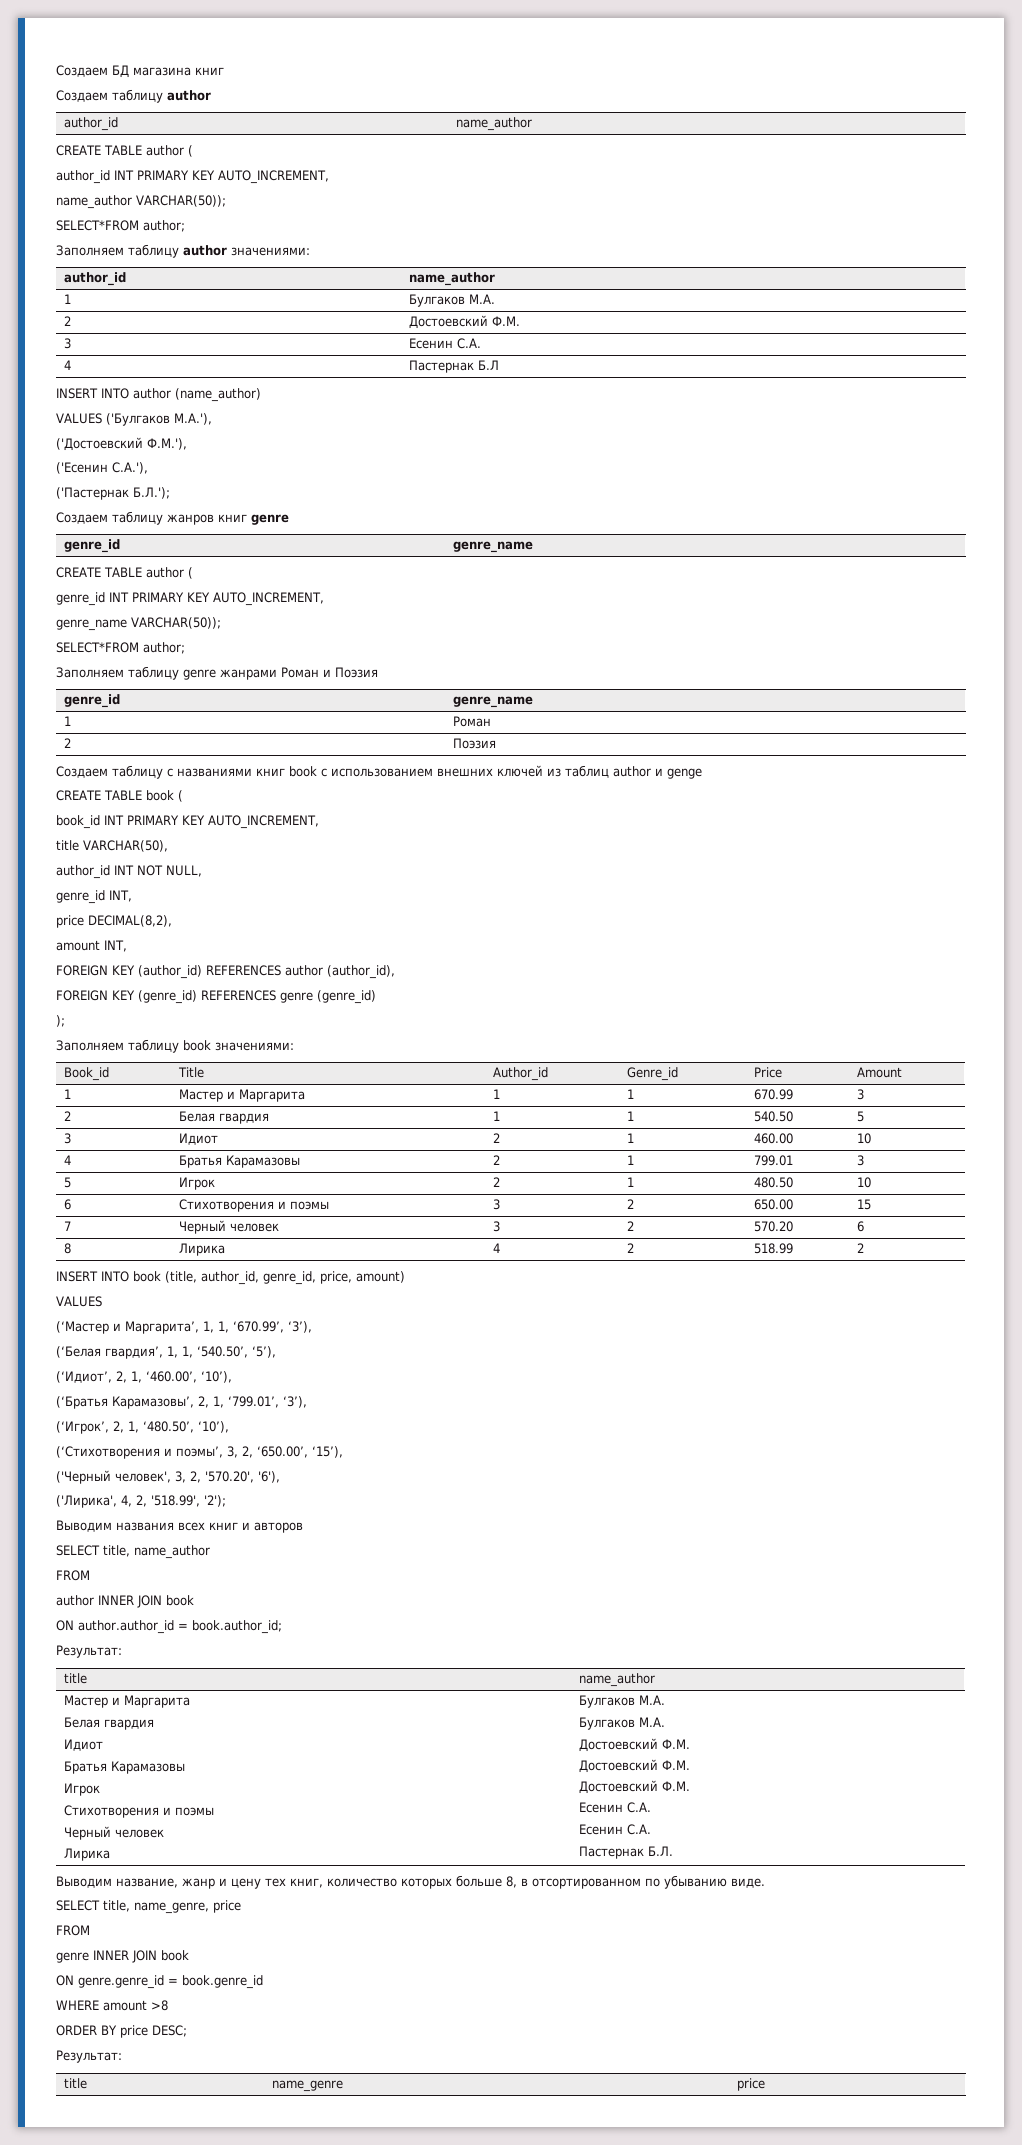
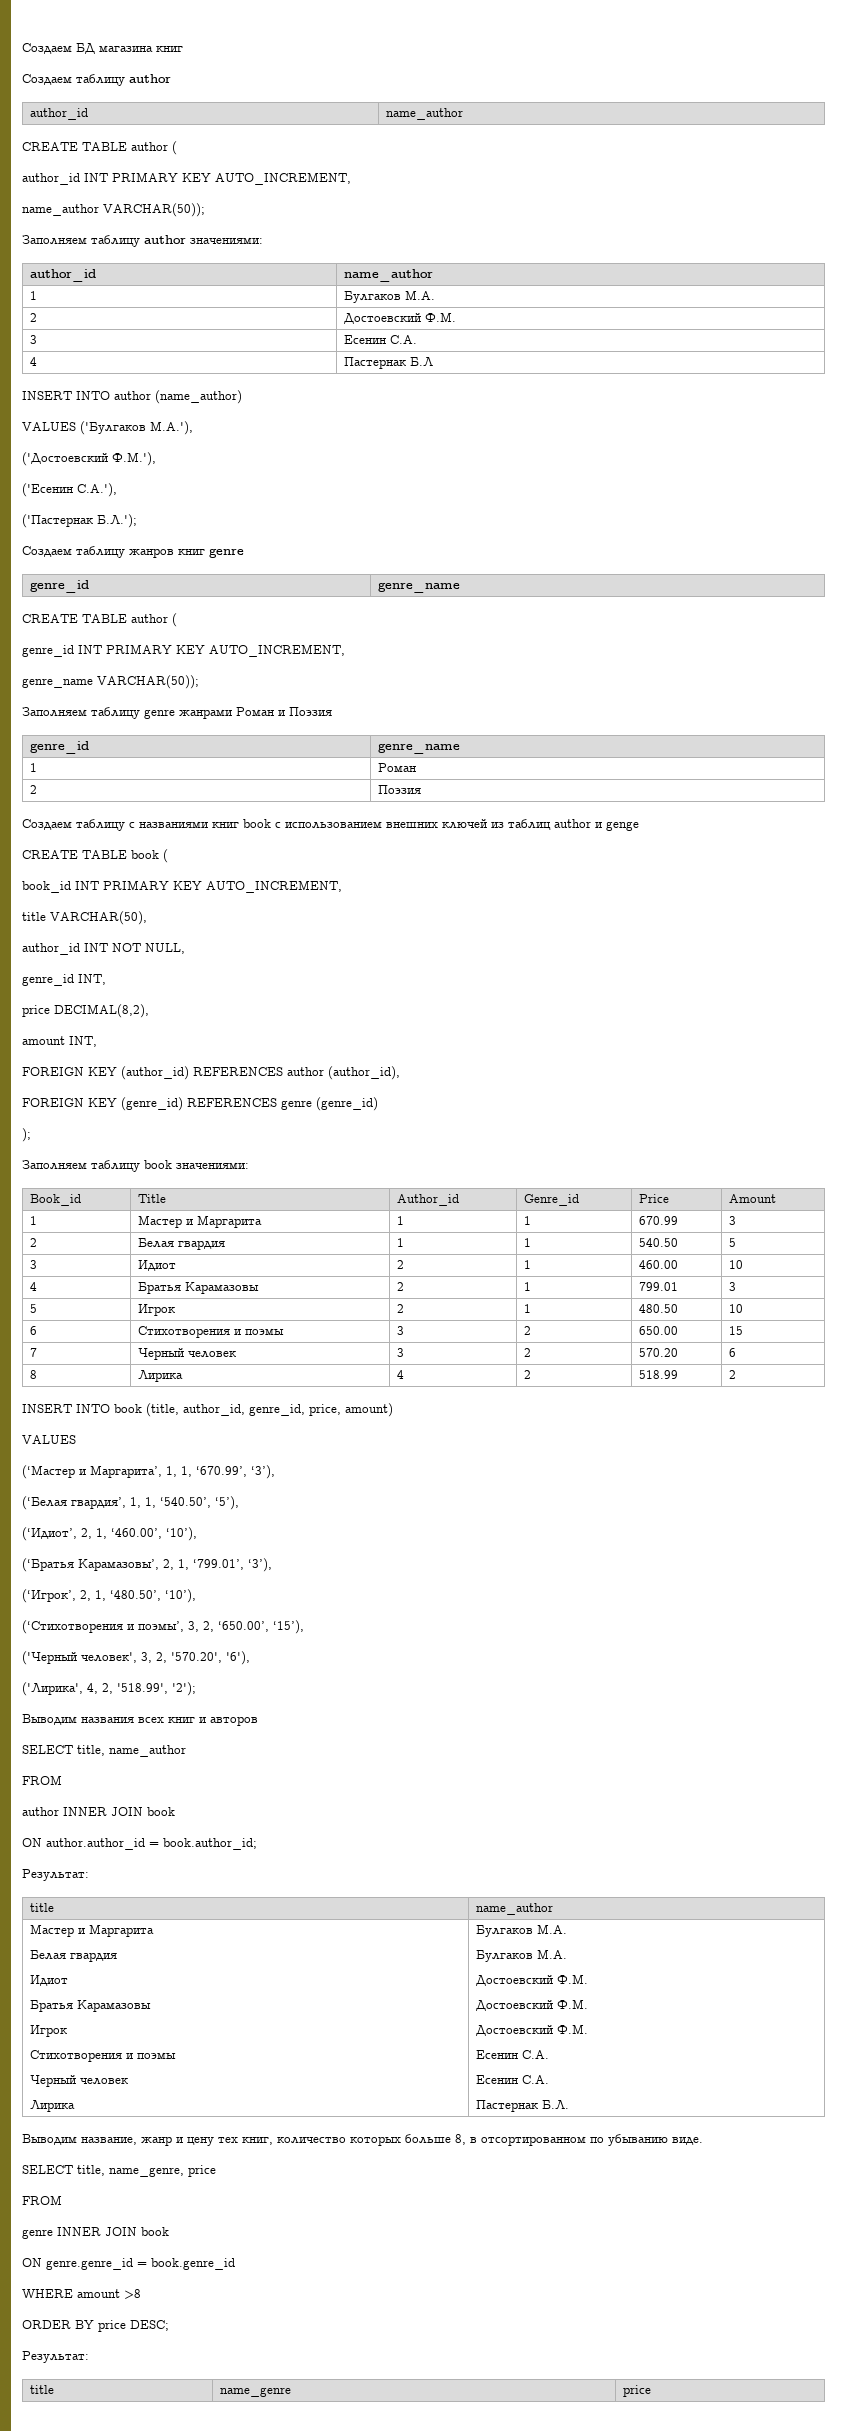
[56,220,185,232] // SELECT*FROM author; -> (205, 210) none
[56,642,185,654] // SELECT*FROM author; -> (199, 682) none

